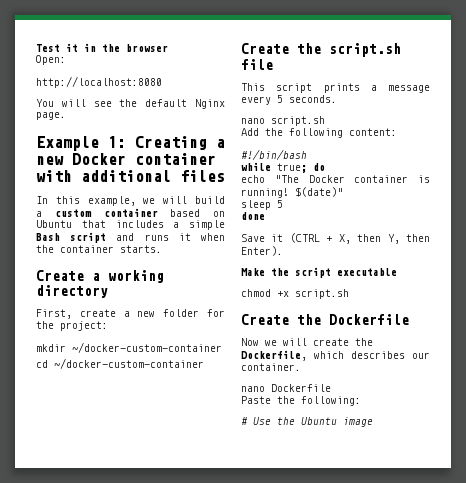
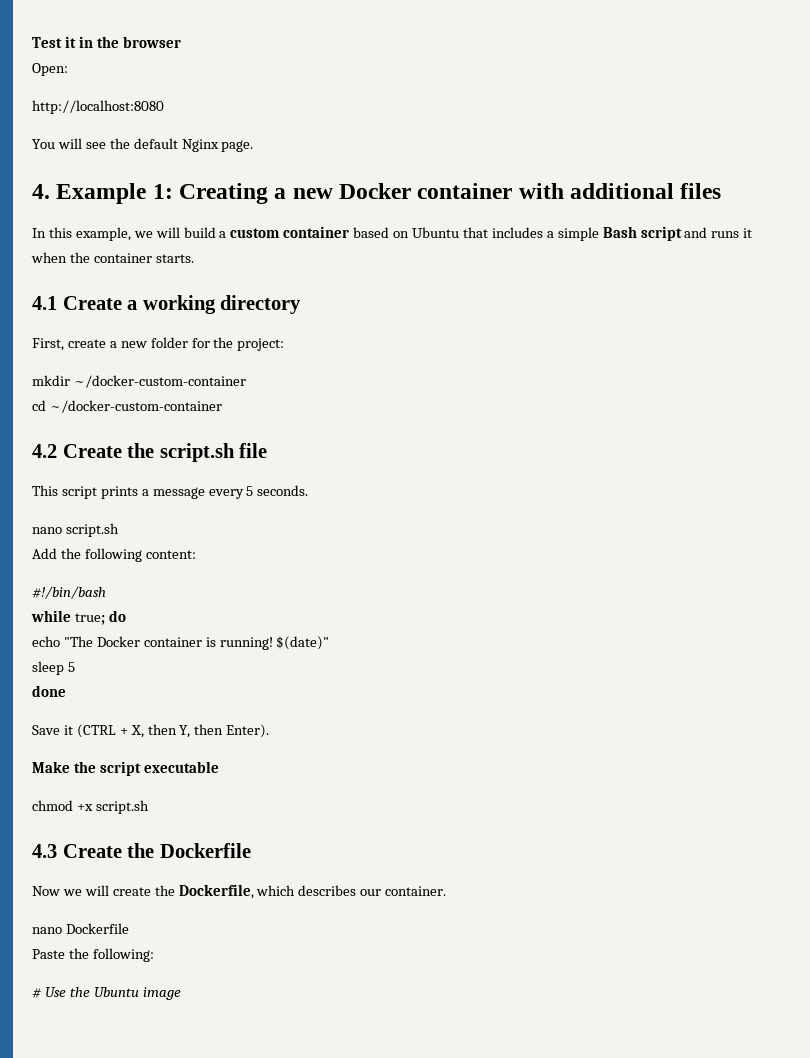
(66, 116) none -> [32,184,50,199] 4.
(162, 249) none -> [32,296,57,310] 4.1
(204, 363) none -> [32,444,57,458] 4.2
(349, 294) none -> [32,844,57,858] 4.3

